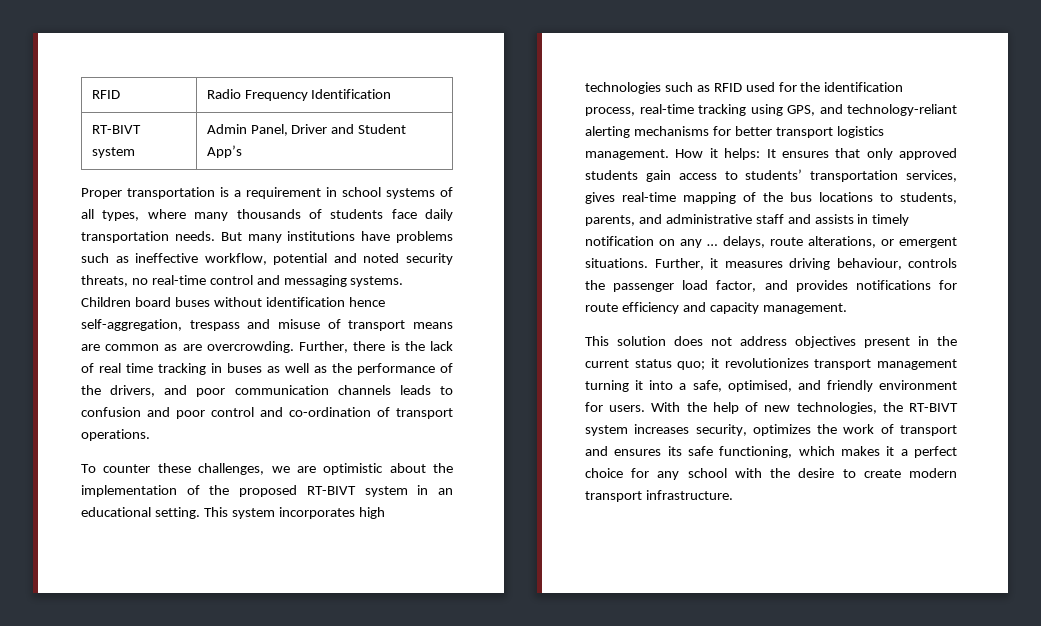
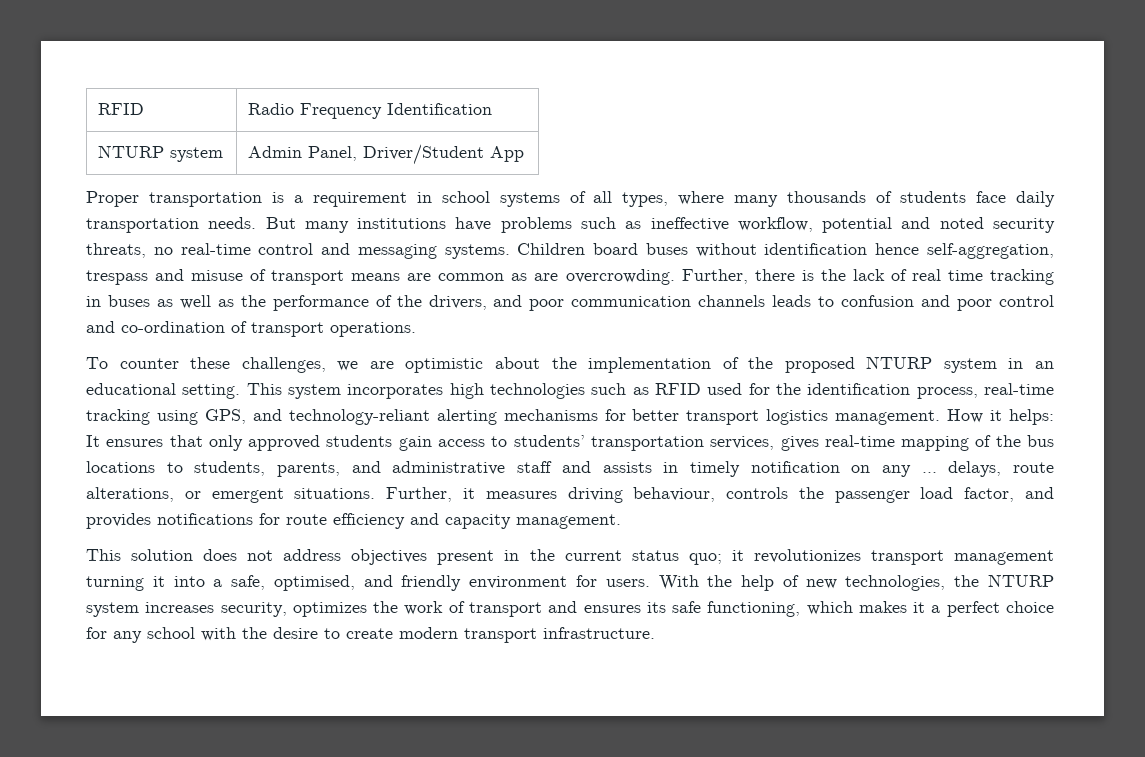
[91,125,141,134] RT-BIVT -> [98,145,165,158] NTURP
[291,124,407,134] [206,145,242,158] Driver and Student App’s -> [363,144,525,165] Driver/Student App
[306,486,356,495] RT-BIVT -> [866,356,933,369] NTURP
[909,403,958,412] RT-BIVT -> [988,574,1055,587] NTURP

